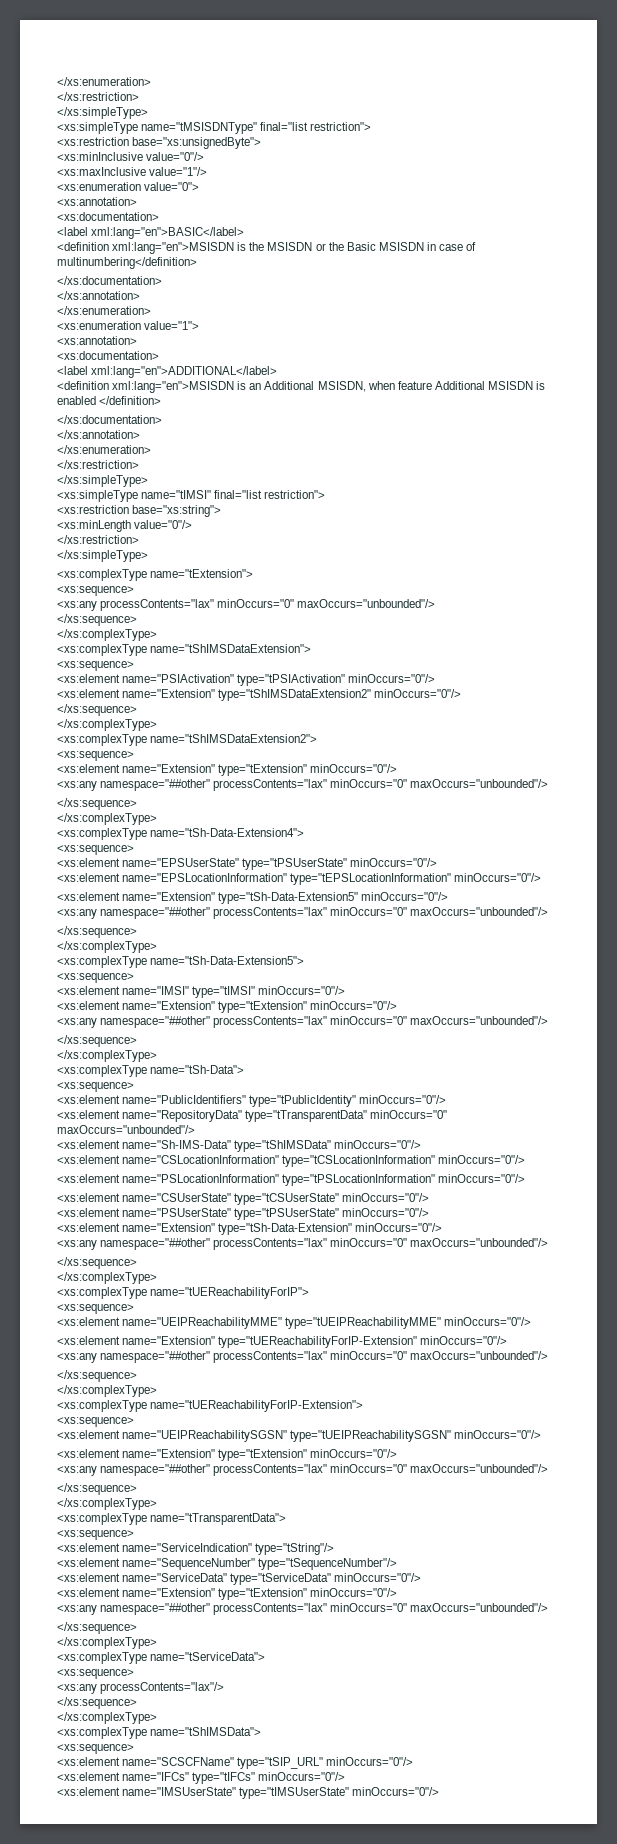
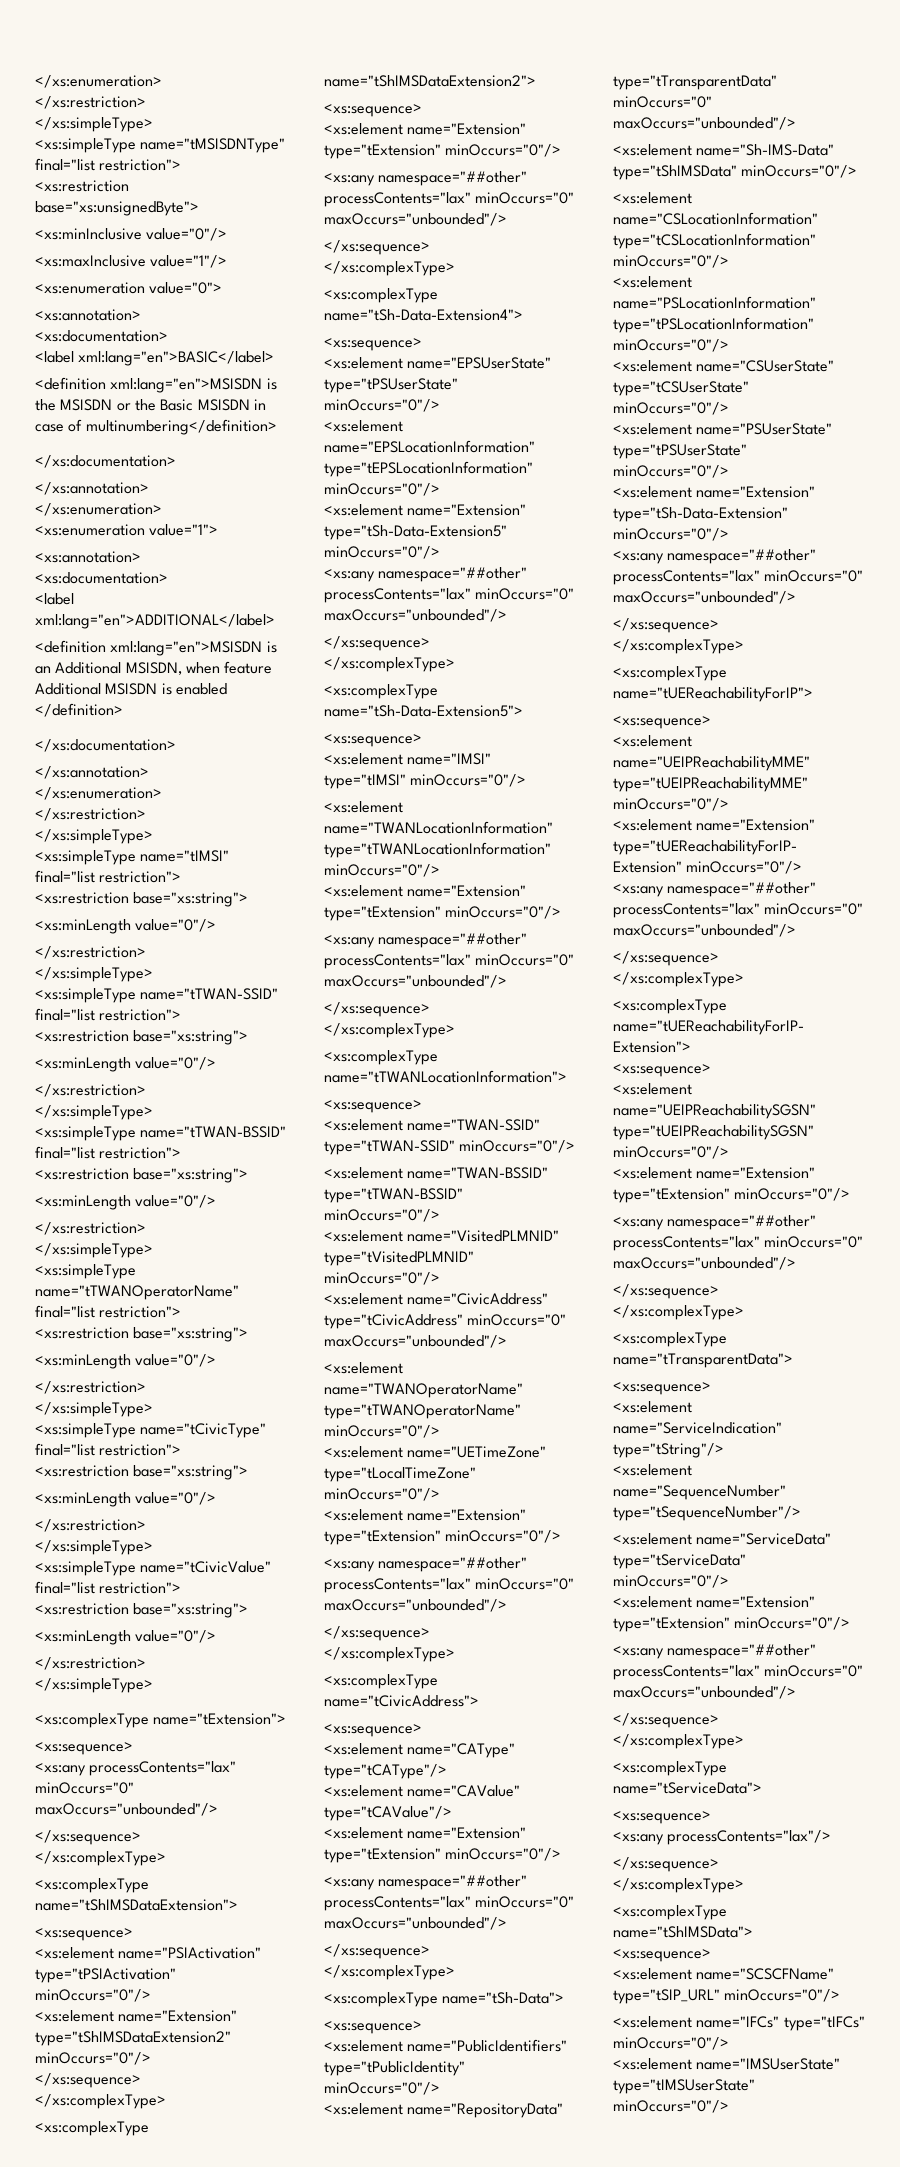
(148, 556) none -> [35,988,279,1003] [35,1008,182,1021] [35,1030,249,1045] [35,1057,217,1072] [35,1084,146,1097] [35,1105,153,1120] [35,1126,287,1141] [35,1146,182,1159] [35,1168,249,1183] [35,1195,217,1210] [35,1222,146,1235] [35,1243,153,1258] [35,1264,136,1279] [35,1285,239,1300] [35,1305,182,1318] [35,1327,249,1342] [35,1354,217,1369] [35,1381,146,1394] [35,1402,153,1417] [35,1423,267,1438] [35,1443,182,1456] [35,1465,249,1480] [35,1492,217,1507] [35,1519,146,1532] [35,1540,153,1555] [35,1561,272,1576] [35,1581,182,1594] [35,1603,249,1618] [35,1630,217,1645] [35,1657,146,1670] [35,1678,153,1693] // <xs:simpleType name="tTWAN-SSID" final="list restriction"> // <xs:restriction base="xs:string"> // <xs:minLength value="0"/> // </xs:restriction> // </xs:simpleType> // <xs:simpleType name="tTWAN-BSSID" final="list restriction"> // <xs:restriction base="xs:string"> // <xs:minLength value="0"/> // </xs:restriction> // </xs:simpleType> // <xs:simpleType name="tTWANOperatorName" final="list restriction"> // <xs:restriction base="xs:string"> // <xs:minLength value="0"/> // </xs:restriction> // </xs:simpleType> // <xs:simpleType name="tCivicType" final="list restriction"> // <xs:restriction base="xs:string"> // <xs:minLength value="0"/> // </xs:restriction> // </xs:simpleType> // <xs:simpleType name="tCivicValue" final="list restriction"> // <xs:restriction base="xs:string"> // <xs:minLength value="0"/> // </xs:restriction> // </xs:simpleType>
(346, 990) none -> [324,801,403,813] [324,821,553,834] [324,842,551,858] [324,864,440,877] [324,885,527,897] [324,906,562,921] [324,933,528,948] [324,954,575,969] [324,975,507,988] [324,1002,430,1017] [324,1023,455,1038] [324,1050,438,1065] [324,1070,567,1083] [324,1100,422,1113] [324,1119,541,1131] [324,1140,576,1155] [324,1167,549,1179] [324,1188,463,1203] [324,1209,440,1222] [324,1230,560,1242] [324,1251,474,1266] [324,1272,440,1285] [324,1293,549,1305] [324,1314,567,1329] [324,1335,507,1348] [324,1362,403,1374] [324,1383,523,1398] [324,1404,521,1419] [324,1425,440,1438] [324,1446,547,1458] [324,1467,476,1482] [324,1488,440,1501] [324,1509,527,1521] [324,1530,562,1545] [324,1557,528,1572] [324,1578,575,1593] [324,1599,507,1612] [324,1626,430,1641] [324,1647,455,1662] [324,1674,438,1689] [324,1695,479,1707] [324,1724,422,1737] [324,1743,516,1758] [324,1764,447,1779] [324,1785,521,1797] [324,1806,452,1821] // <xs:element name="TWANLocationInformation" type="tTWANLocationInformation" minOccurs="0"/> // <xs:element name="Extension" type="tExtension" minOccurs="0"/> // <xs:any namespace="##other" processContents="lax" minOccurs="0" maxOccurs="unbounded"/> // </xs:sequence> // </xs:complexType> // <xs:complexType name="tTWANLocationInformation"> // <xs:sequence> // <xs:element name="TWAN-SSID" type="tTWAN-SSID" minOccurs="0"/> // <xs:element name="TWAN-BSSID" type="tTWAN-BSSID" minOccurs="0"/> // <xs:element name="VisitedPLMNID" type="tVisitedPLMNID" minOccurs="0"/> // <xs:element name="CivicAddress" type="tCivicAddress" minOccurs="0" maxOccurs="unbounded"/> // <xs:element name="TWANOperatorName" type="tTWANOperatorName" minOccurs="0"/> // <xs:element name="UETimeZone" type="tLocalTimeZone" minOccurs="0"/> // <xs:element name="Extension" type="tExtension" minOccurs="0"/> // <xs:any namespace="##other" processContents="lax" minOccurs="0" maxOccurs="unbounded"/> // </xs:sequence> // </xs:complexType> // <xs:complexType name="tCivicAddress"> // <xs:sequence> // <xs:element name="CAType" type="tCAType"/> // <xs:element name="CAValue" type="tCAValue"/>

